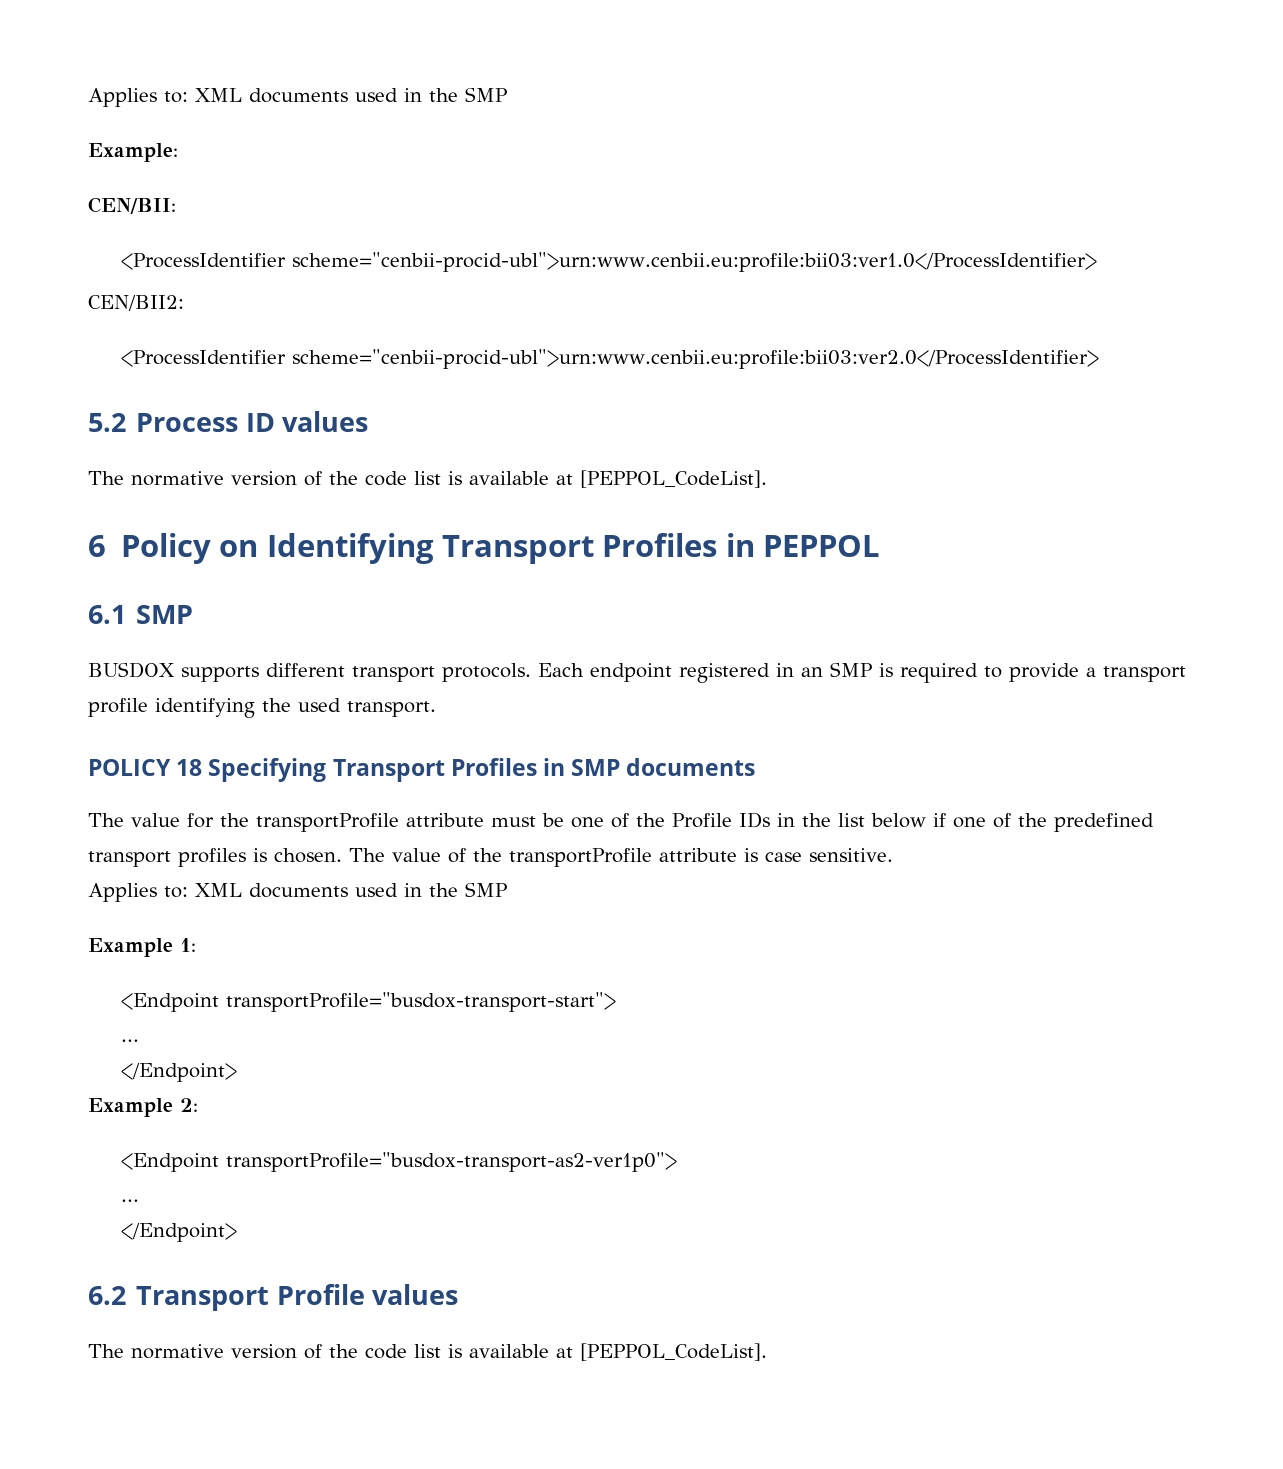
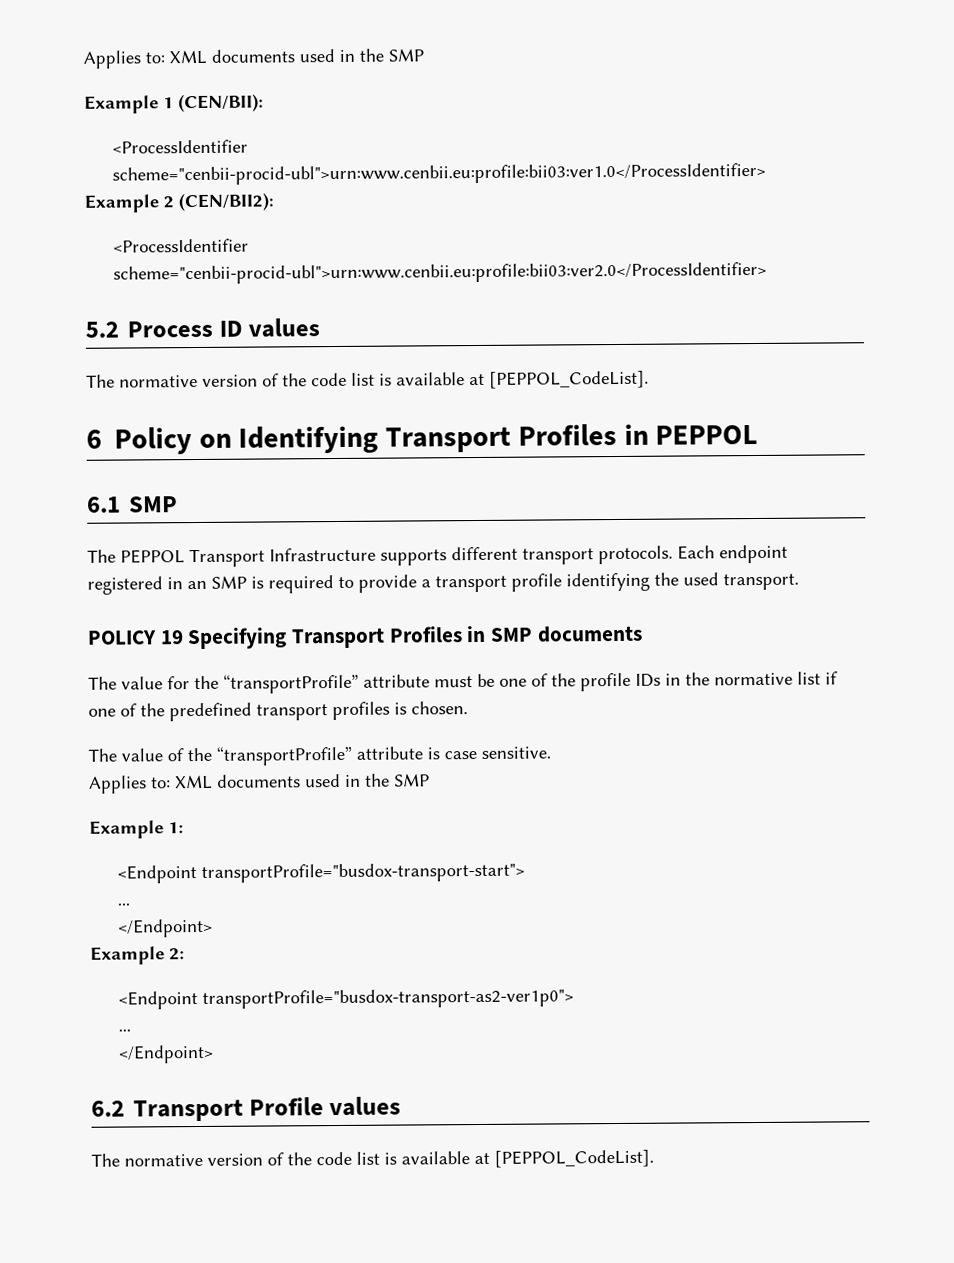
[88,87,507,107] [88,143,178,162] [88,197,176,214] Applies to: XML documents used in the SMP // Example: // CEN/BII: -> [83,48,424,69] [84,93,264,114] Applies to: XML documents used in the SMP // Example 1 (CEN/BII):
[88,295,184,311] CEN/BII2: -> [84,192,274,213] Example 2 (CEN/BII2):
[88,662,175,678] BUSDOX -> [87,547,376,568] The PEPPOL Transport Infrastructure
[176,759,203,776] 18 -> [159,630,184,645] 19
[256,813,399,832] transportProfile -> [223,673,359,694] “transportProfile”
[672,813,732,828] Profile -> [580,672,631,692] profile
[838,813,926,828] list below -> [714,671,821,686] normative list
(342, 855) none -> (468, 708) //
[509,848,652,867] transportProfile -> [216,745,352,766] “transportProfile”

